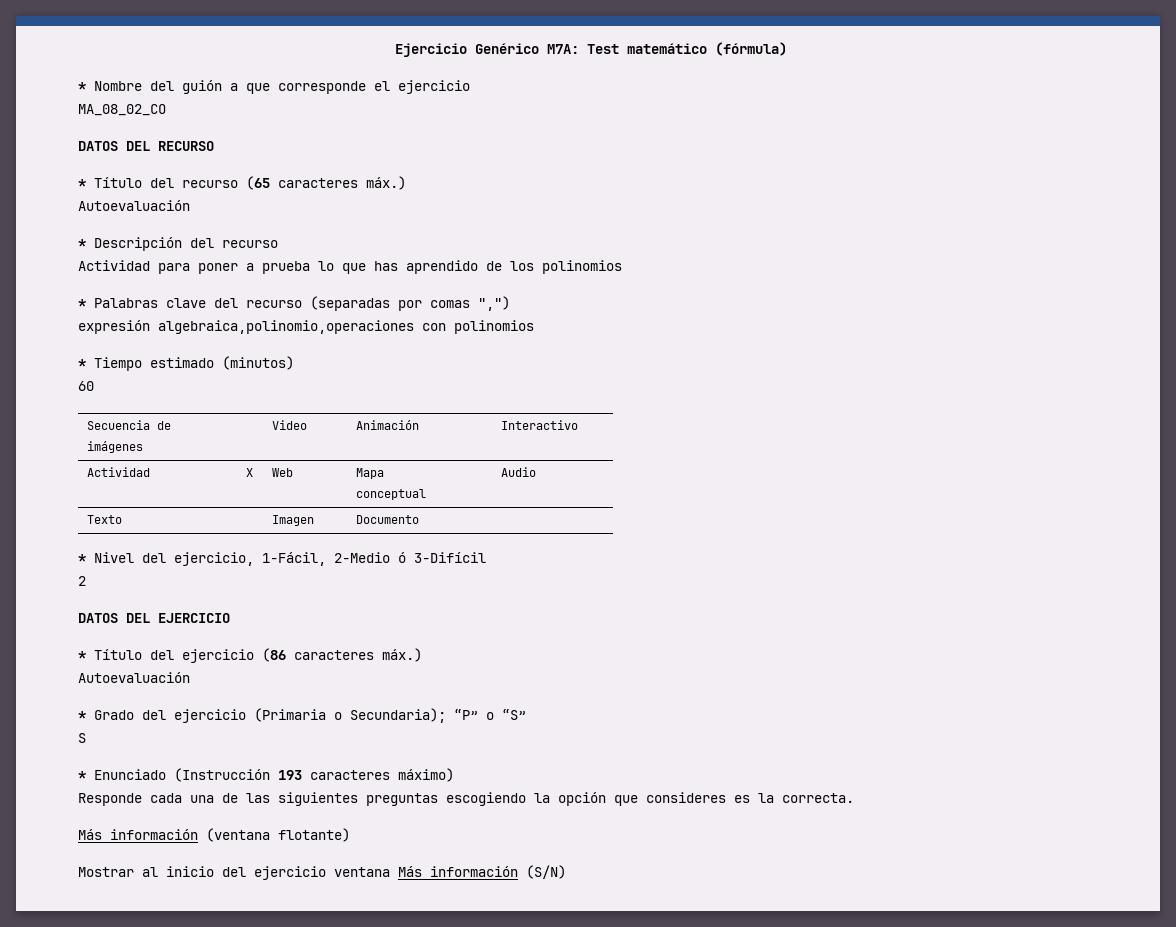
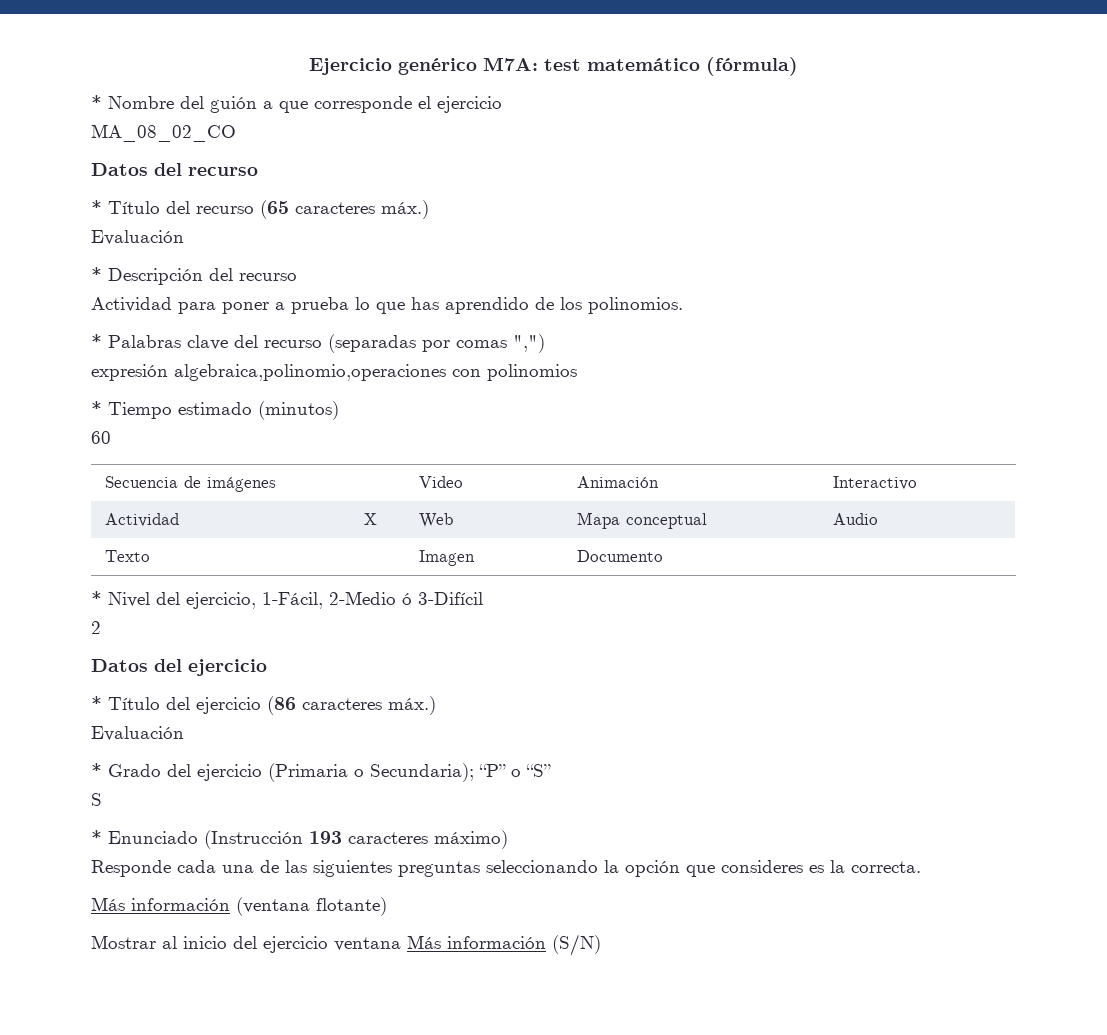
[474,43,619,54] Genérico M7A: Test -> [398,57,581,75] genérico M7A: test
[78,141,214,151] DATOS DEL RECURSO -> [91,163,258,176] Datos del recurso
[78,200,190,211] Autoevaluación -> [91,230,184,245] Evaluación
[542,260,622,274] polinomios -> [588,297,683,314] polinomios.
[78,613,230,623] DATOS DEL EJERCICIO -> [91,659,267,676] Datos del ejercicio
[78,672,190,683] Autoevaluación -> [91,726,184,741] Evaluación
[446,792,526,806] escogiendo -> [486,860,598,873] seleccionando

